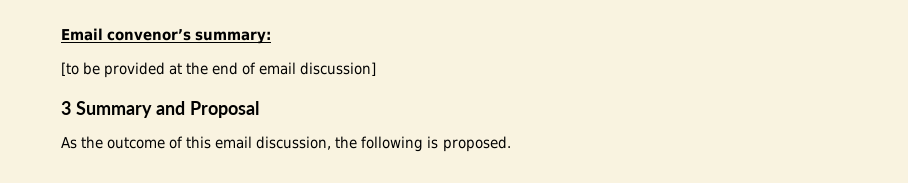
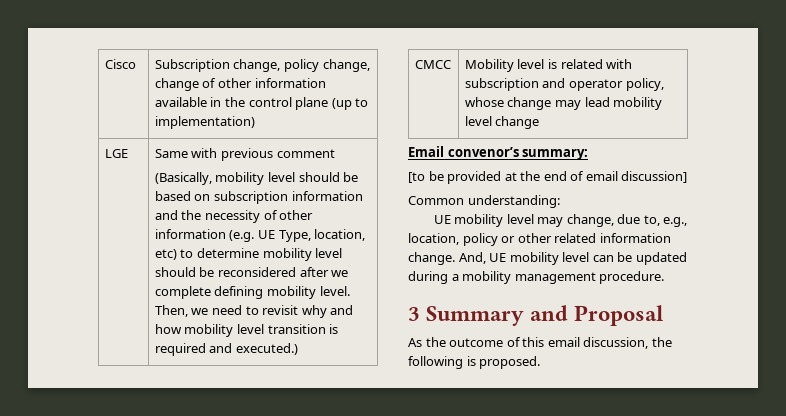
(61, 34) none -> [104,59,136,69] [154,59,370,72] [154,78,326,91] [154,97,369,110] [154,116,255,129] [104,149,128,158] [154,148,335,161] [154,172,359,185] [154,191,363,204] [154,210,314,223] [154,229,366,242] [154,248,343,261] [154,267,349,277] [154,286,350,299] [154,305,354,318] [154,324,339,337] [154,343,298,356] [414,60,451,69] [464,59,633,72] [464,78,664,91] [464,97,663,110] [464,116,540,129] Cisco | Subscription change, policy change, change of other information available in the control plane (up to implementation) // LGE | Same with previous comment // (Basically, mobility level should be based on subscription information and the necessity of other information (e.g. UE Type, location, etc) to determine mobility level should be reconsidered after we complete defining mobility level. Then, we need to revisit why and how mobility level transition is required and executed.) // CMCC | Mobility level is related with subscription and operator policy, whose change may lead mobility level change //
(377, 69) none -> [408,195,560,208] [433,214,688,227] [408,233,671,246] [408,252,687,265] [408,271,665,284] // Common understanding: // UE mobility level may change, due to, e.g., location, policy or other related information change. And, UE mobility level can be updated during a mobility management procedure.

